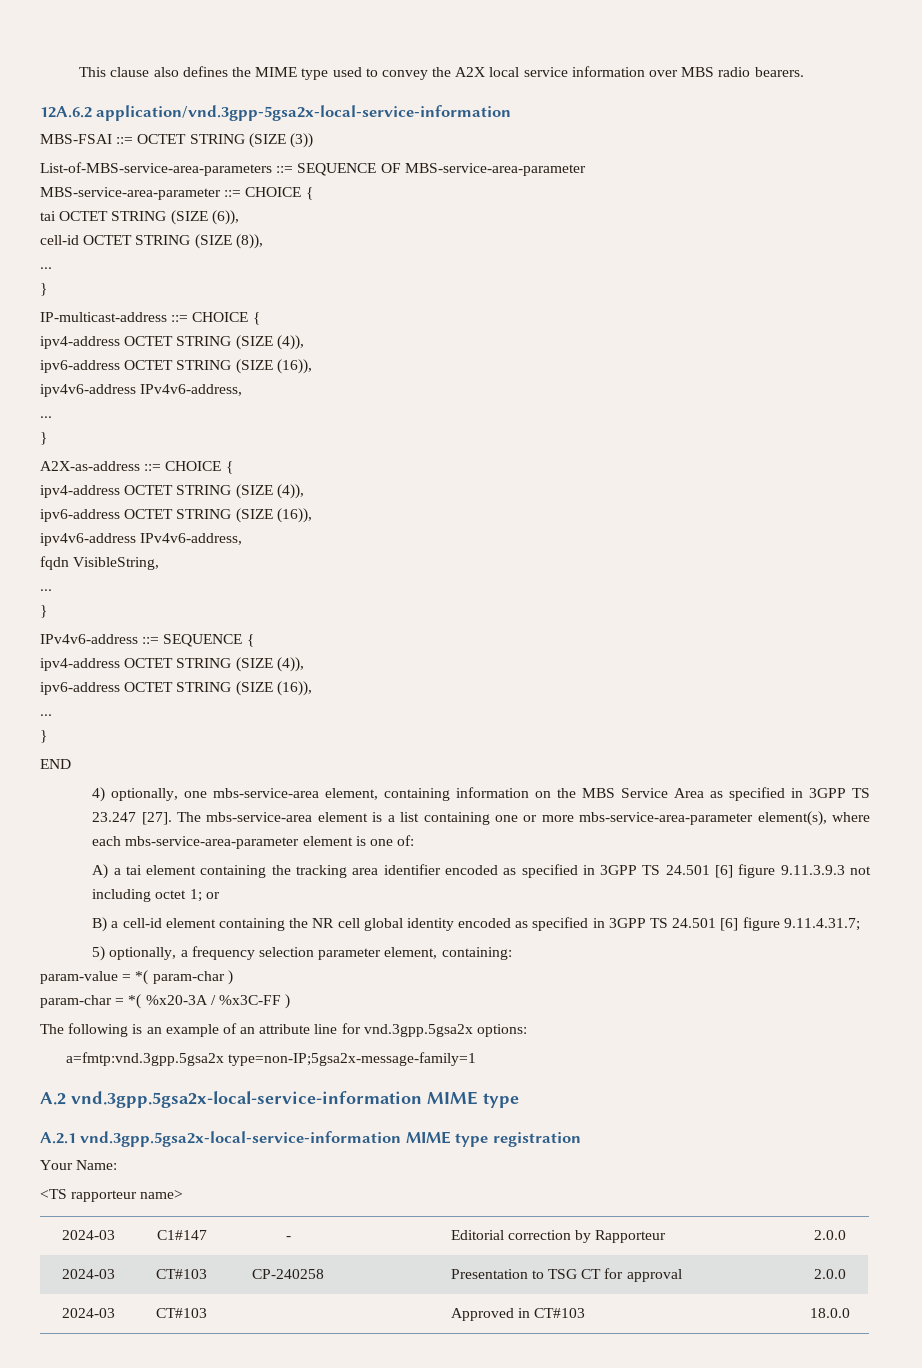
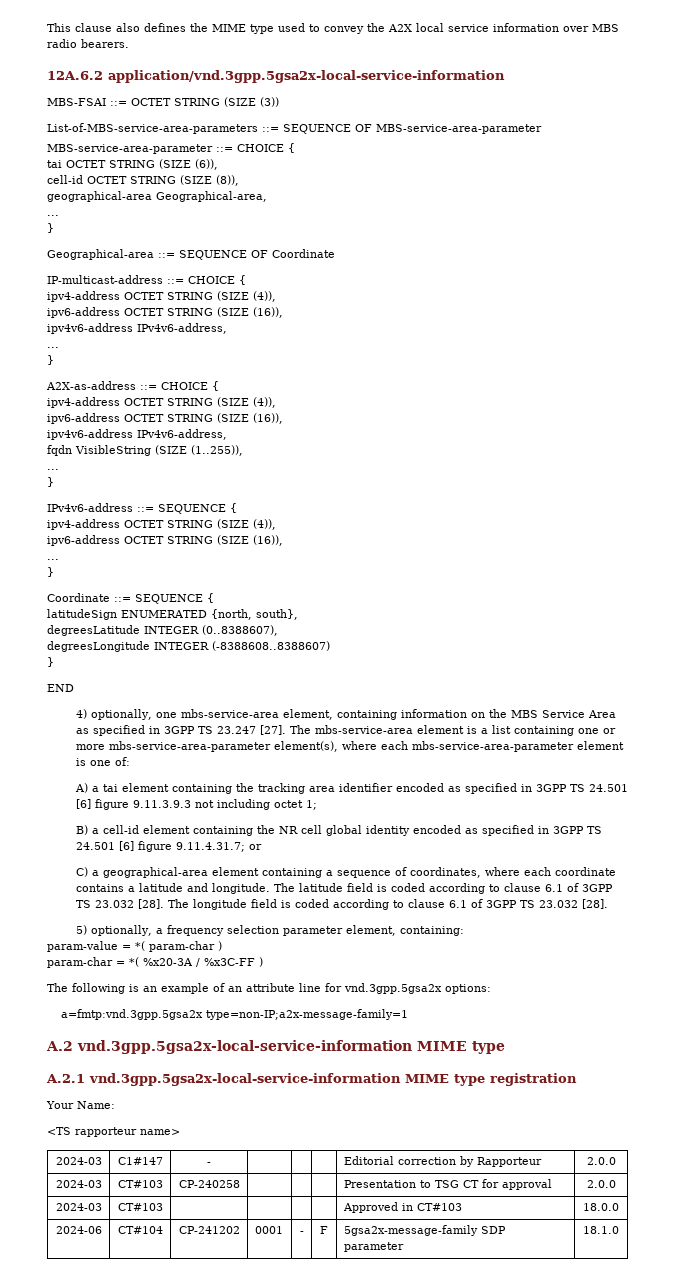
[96,105,512,121] application/vnd.3gpp-5gsa2x-local-service-information -> [108,70,505,83] application/vnd.3gpp.5gsa2x-local-service-information
[40,267,52,269] [40,283,47,296] // ... // } -> [47,191,267,202] [47,215,59,216] [47,223,54,233] [47,249,335,260] // geographical-area Geographical-area, // ... // } // Geographical-area ::= SEQUENCE OF Coordinate
[73,557,160,570] VisibleString, -> [75,445,243,456] VisibleString (SIZE (1..255)),
(47, 736) none -> [47,593,214,604] [47,609,298,620] [47,625,278,636] [47,641,330,652] [47,657,54,667] // Coordinate ::= SEQUENCE { // latitudeSign ENUMERATED {north, south}, // degreesLatitude INTEGER (0..8388607), // degreesLongitude INTEGER (-8388608..8388607) // }
[205,892,220,899] or -> (317, 805) none
(860, 924) none -> [248,844,262,850] [75,867,616,878] [75,883,613,894] [75,899,608,910] or // C) a geographical-area element containing a sequence of coordinates, where each coordinate contains a latitude and longitude. The latitude field is coded according to clause 6.1 of 3GPP TS 23.032 [28]. The longitude field is coded according to clause 6.1 of 3GPP TS 23.032 [28].
[228,1052,477,1066] type=non-IP;5gsa2x-message-family=1 -> [206,1009,409,1020] type=non-IP;a2x-message-family=1
(850, 1313) none -> [55,1226,102,1234] [117,1226,163,1234] [178,1226,240,1234] [254,1226,283,1234] [300,1231,305,1234] [320,1226,328,1234] [343,1225,506,1236] [343,1242,404,1252] [583,1226,619,1234] // 2024-06 | CT#104 | CP-241202 | 0001 | - | F | 5gsa2x-message-family SDP parameter | 18.1.0

